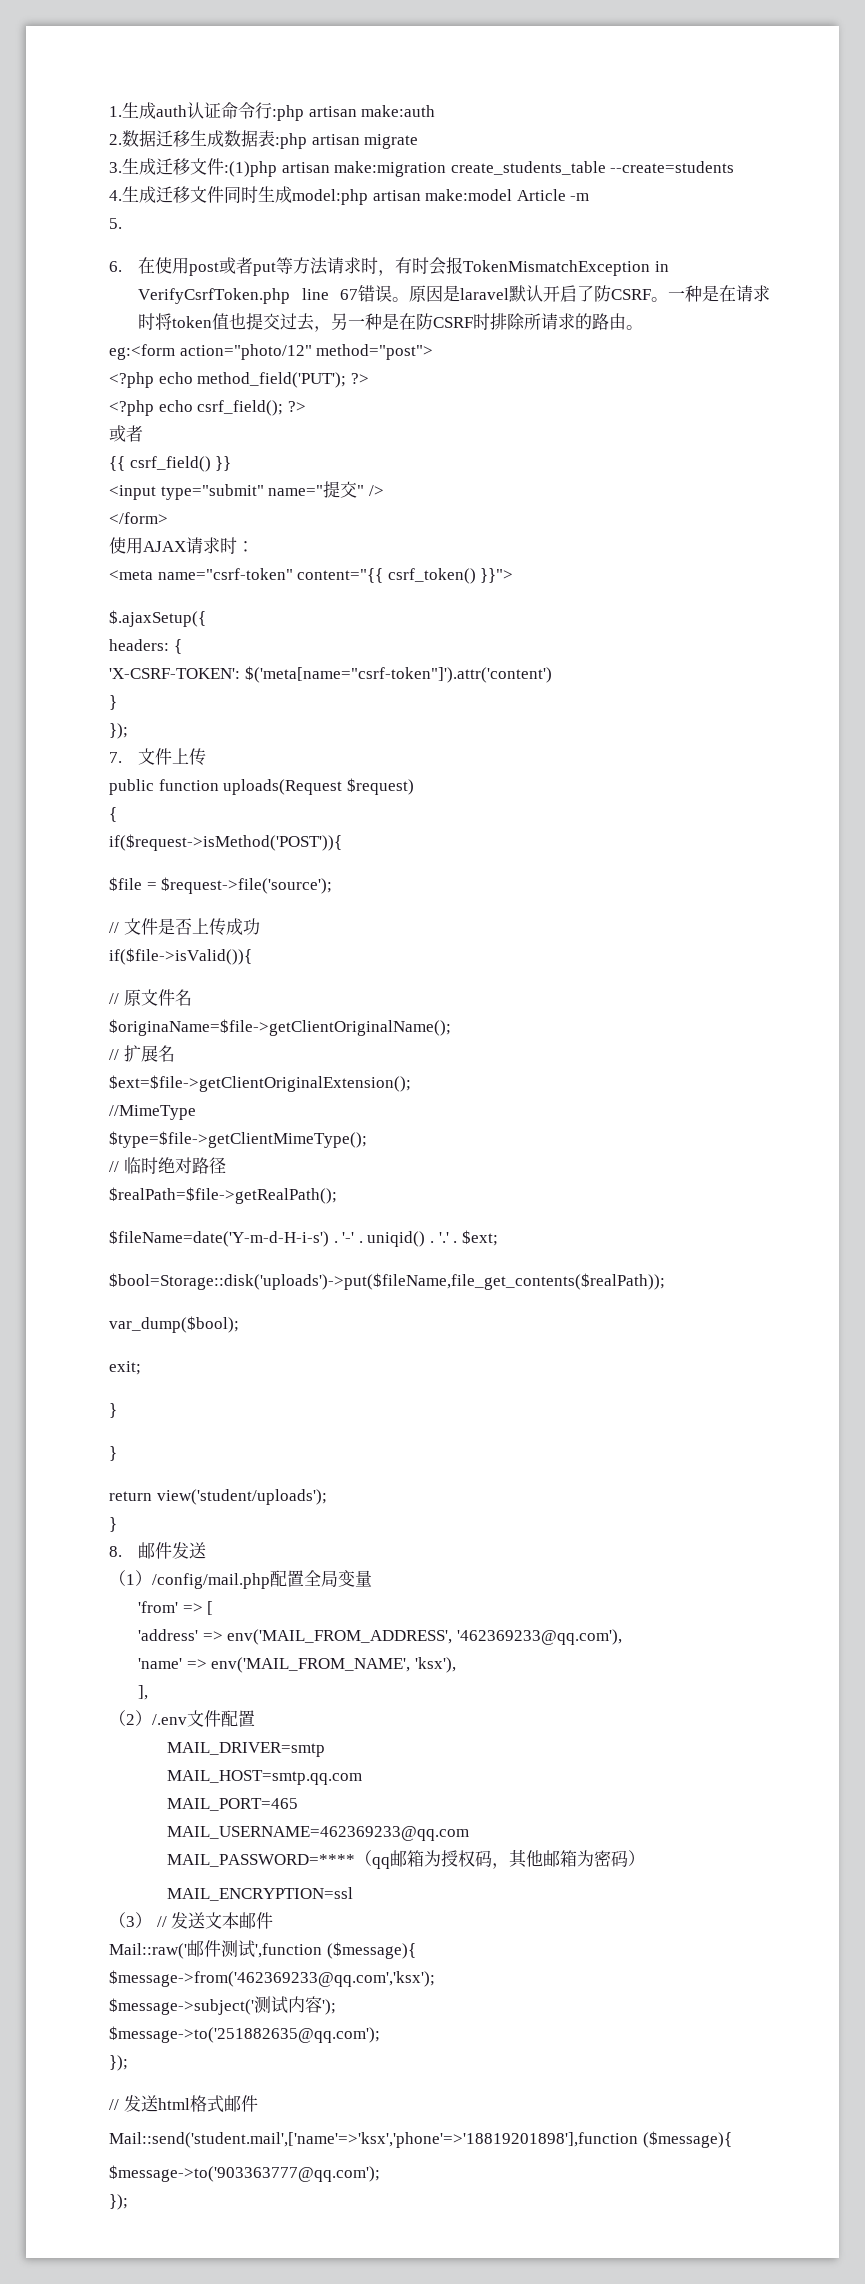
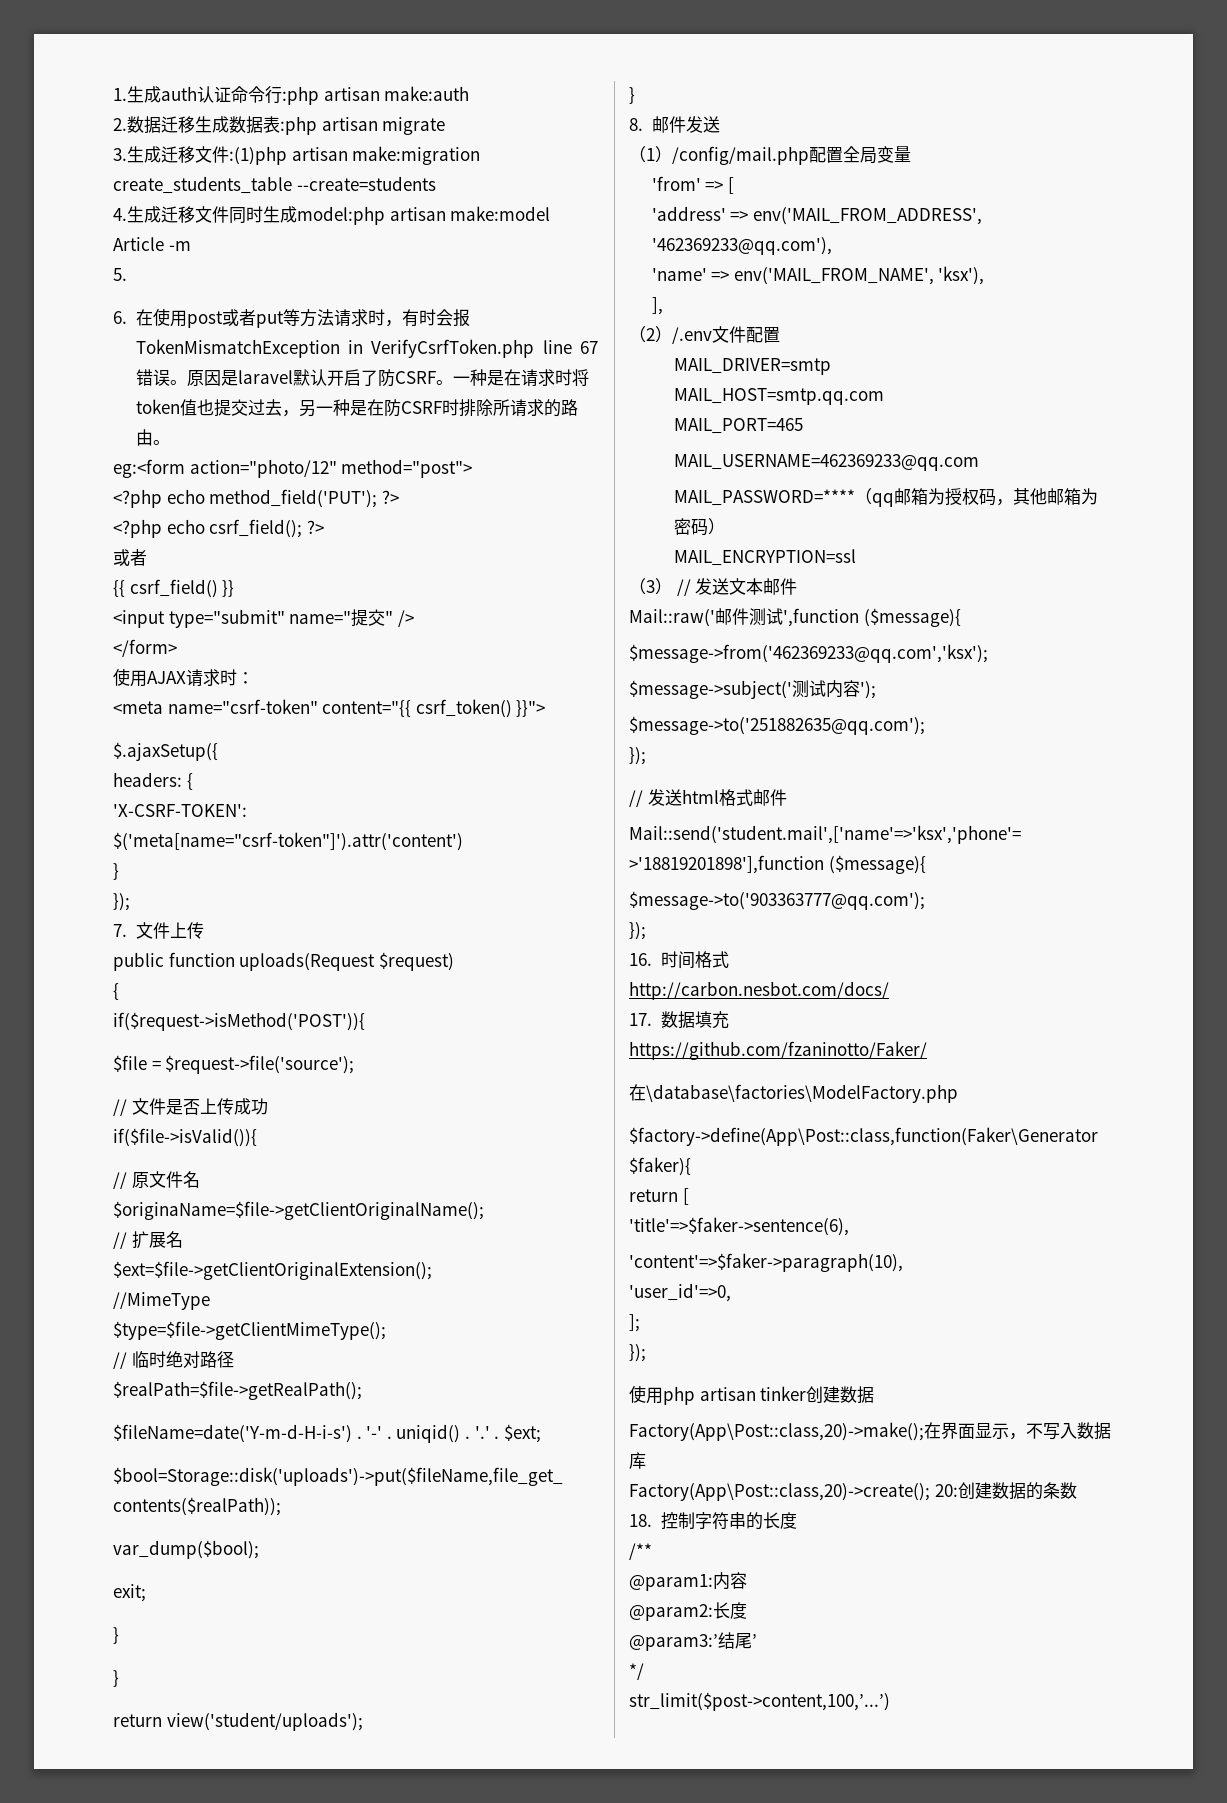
(128, 2202) none -> [629,951,729,969] [629,981,889,1000] [629,1011,729,1029] [629,1041,927,1060] [629,1084,958,1103] [629,1127,1098,1146] [629,1157,691,1176] [629,1188,689,1205] [629,1217,849,1236] [629,1253,903,1272] [629,1283,731,1302] [629,1314,640,1332] [629,1344,646,1362] [629,1385,875,1405] [629,1422,1111,1441] [629,1452,646,1469] [629,1482,1077,1501] [629,1512,797,1530] [629,1543,652,1560] [629,1572,747,1591] [629,1602,747,1621] [629,1632,757,1651] [629,1663,644,1680] [629,1692,890,1711] // 16.时间格式 // http://carbon.nesbot.com/docs/ // 17.数据填充 // https://github.com/fzaninotto/Faker/ // 在\database\factories\ModelFactory.php // $factory->define(App\Post::class,function(Faker\Generator $faker){ // return [ // 'title'=>$faker->sentence(6), // 'content'=>$faker->paragraph(10), // 'user_id'=>0, // ]; // }); // 使用php artisan tinker创建数据 // Factory(App\Post::class,20)->make();在界面显示，不写入数据库 // Factory(App\Post::class,20)->create(); 20:创建数据的条数 // 18.控制字符串的长度 // /** // @param1:内容 // @param2:长度 // @param3:’结尾’ // */ // str_limit($post->content,100,’...’)

